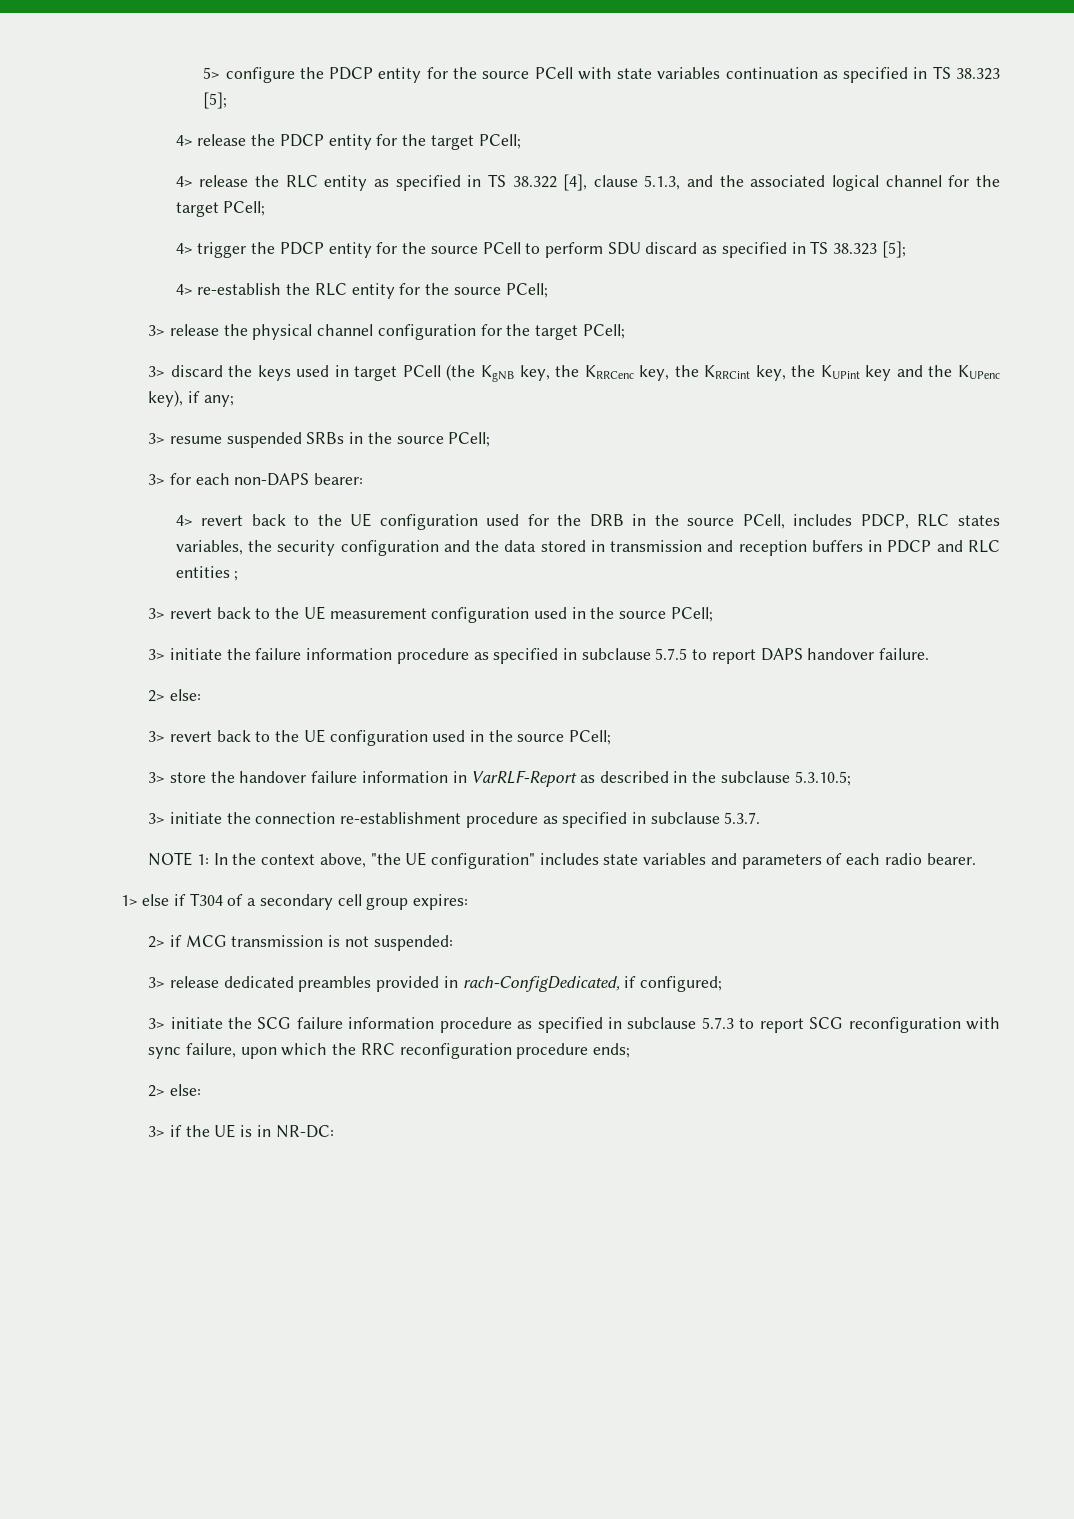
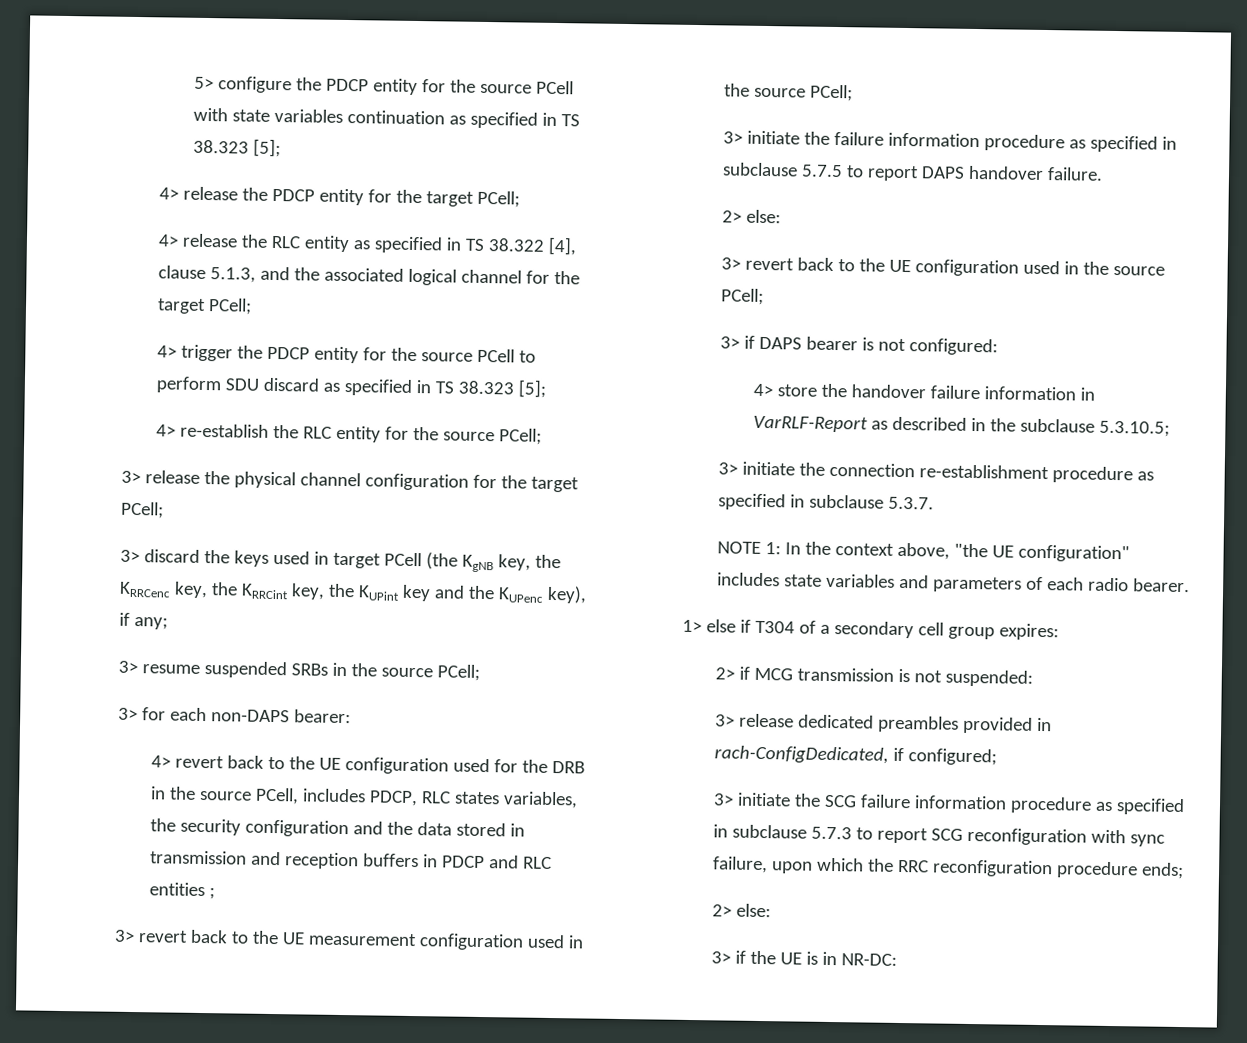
(166, 777) none -> [743,335,998,356] [752,383,773,397] if DAPS bearer is not configured: // 4>

